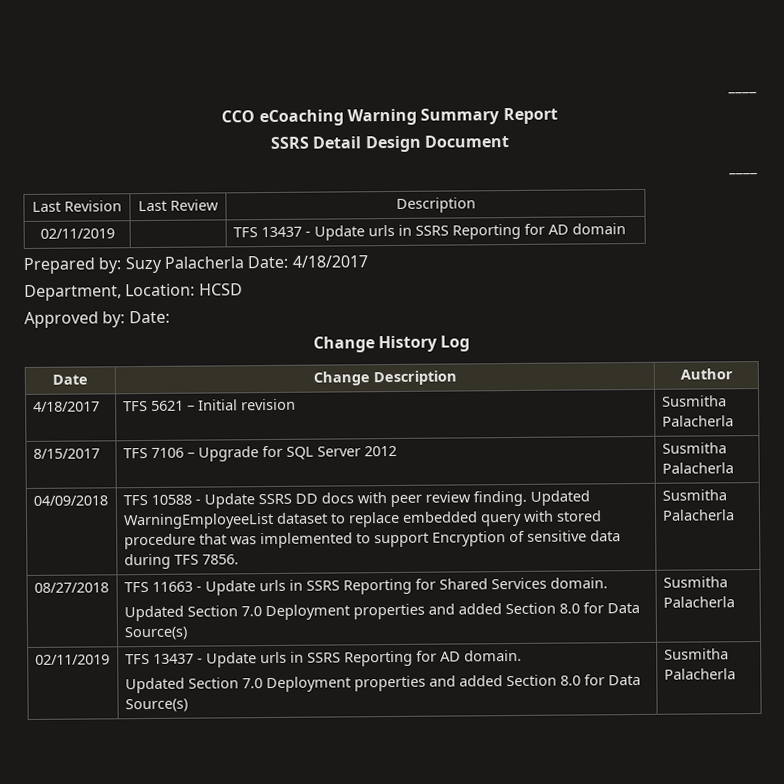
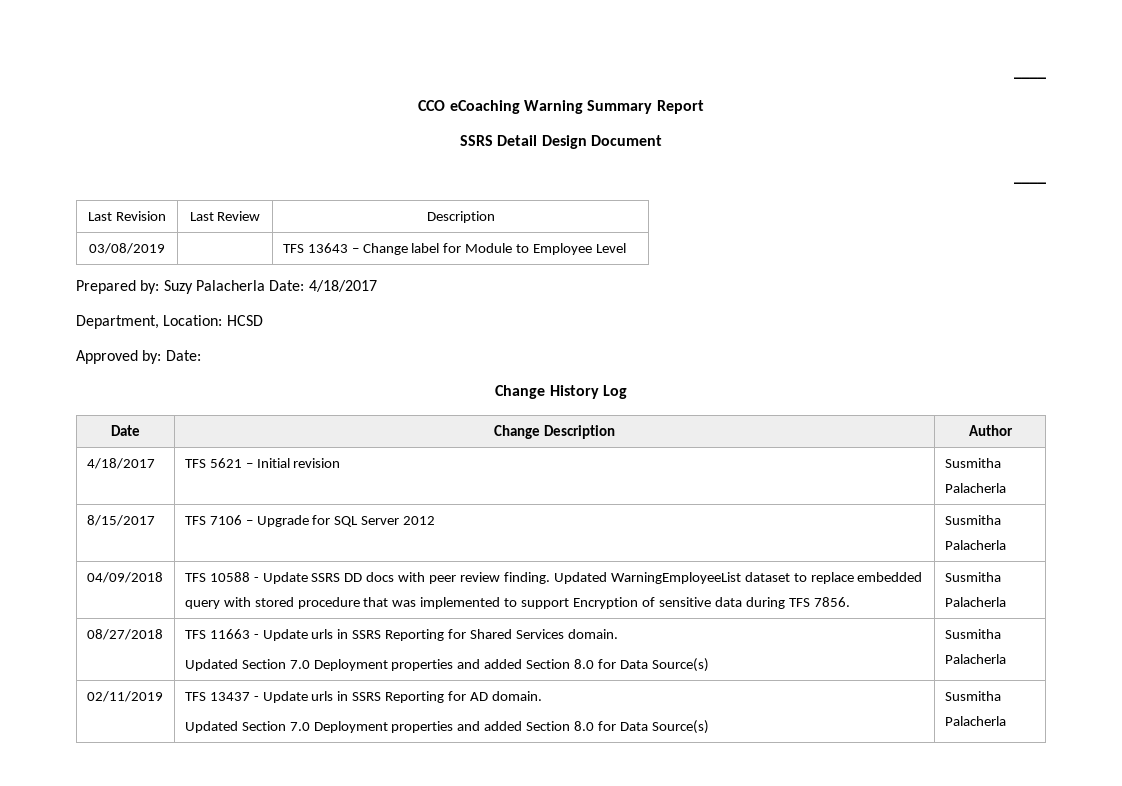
[39,228,115,239] [232,223,626,241] 02/11/2019 | | TFS 13437 - Update urls in SSRS Reporting for AD domain -> [89,243,165,254] [282,243,627,255] 03/08/2019 | | TFS 13643 – Change label for Module to Employee Level

